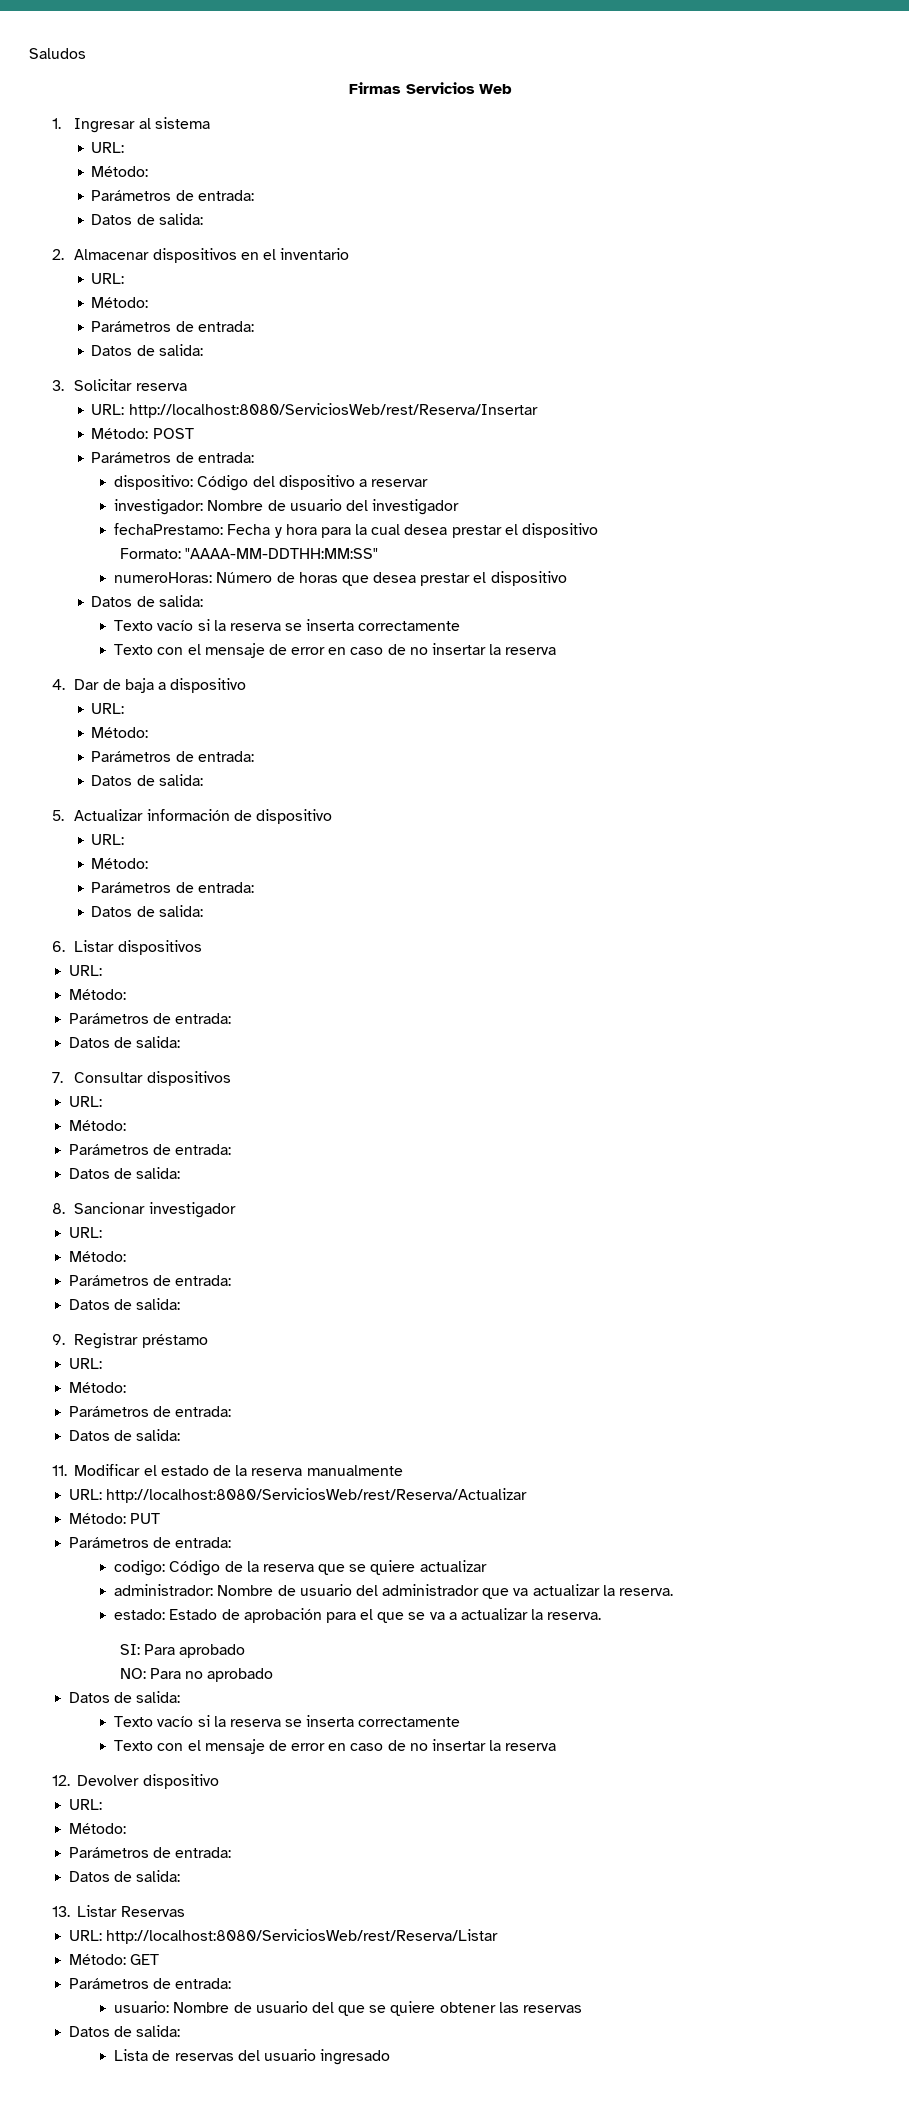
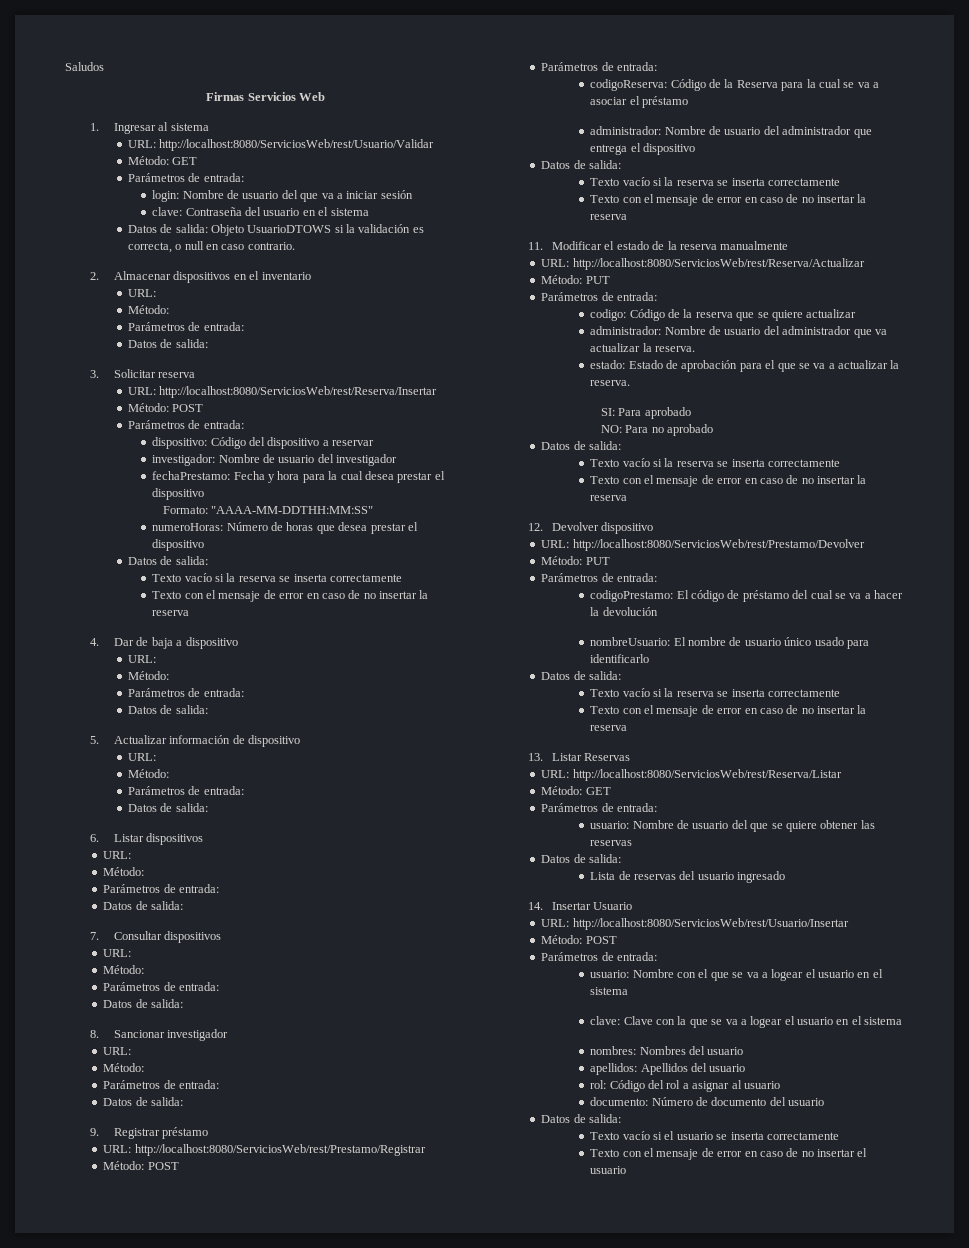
[91,166,149,177] [91,190,254,201] [91,213,203,225] // Método: // Parámetros de entrada: // Datos de salida: -> [159,139,435,151] [127,156,198,165] [127,173,244,182] [152,190,413,202] [152,207,369,216] [127,224,424,236] [127,241,295,253] http://localhost:8080/ServiciosWeb/rest/Usuario/Validar // Método: GET // Parámetros de entrada: // login: Nombre de usuario del que va a iniciar sesión // clave: Contraseña del usuario en el sistema // Datos de salida: Objeto UsuarioDTOWS si la validación es correcta, o null en caso contrario.
[68,1382,126,1393] [68,1406,232,1417] [68,1429,181,1441] // Método: // Parámetros de entrada: // Datos de salida: -> [134,1144,426,1156] [103,1161,179,1170] [541,62,658,71] [590,79,880,91] [590,96,689,108] [590,126,872,138] [590,143,696,155] [541,160,622,169] [590,177,840,186] [590,194,867,206] [590,214,628,220] http://localhost:8080/ServiciosWeb/rest/Prestamo/Registrar // Método: POST // Parámetros de entrada: // codigoReserva: Código de la Reserva para la cual se va a asociar el préstamo // administrador: Nombre de usuario del administrador que entrega el dispositivo // Datos de salida: // Texto vacío si la reserva se inserta correctamente // Texto con el mensaje de error en caso de no insertar la reserva
[68,1823,126,1834] [68,1847,232,1858] [68,1870,181,1882] // Método: // Parámetros de entrada: // Datos de salida: -> [572,539,865,551] [541,556,610,565] [541,573,658,582] [590,590,904,602] [590,607,658,616] [590,637,869,649] [590,654,650,663] [541,671,622,680] [590,688,840,697] [590,705,867,717] [590,725,628,731] http://localhost:8080/ServiciosWeb/rest/Prestamo/Devolver // Método: PUT // Parámetros de entrada: // codigoPrestamo: El código de préstamo del cual se va a hacer la devolución // nombreUsuario: El nombre de usuario único usado para identificarlo // Datos de salida: // Texto vacío si la reserva se inserta correctamente // Texto con el mensaje de error en caso de no insertar la reserva
(391, 2057) none -> [527,902,633,910] [541,918,849,930] [541,935,617,944] [541,952,658,961] [590,969,883,981] [590,987,629,995] [590,1016,903,1028] [590,1046,744,1055] [590,1063,746,1075] [590,1080,780,1092] [590,1097,825,1106] [541,1114,622,1123] [590,1131,839,1140] [590,1148,868,1160] [590,1166,627,1174] // 14. Insertar Usuario // URL: http://localhost:8080/ServiciosWeb/rest/Usuario/Insertar // Método: POST // Parámetros de entrada: // usuario: Nombre con el que se va a logear el usuario en el sistema // clave: Clave con la que se va a logear el usuario en el sistema // nombres: Nombres del usuario // apellidos: Apellidos del usuario // rol: Código del rol a asignar al usuario // documento: Número de documento del usuario // Datos de salida: // Texto vacío si el usuario se inserta correctamente // Texto con el mensaje de error en caso de no insertar el usuario

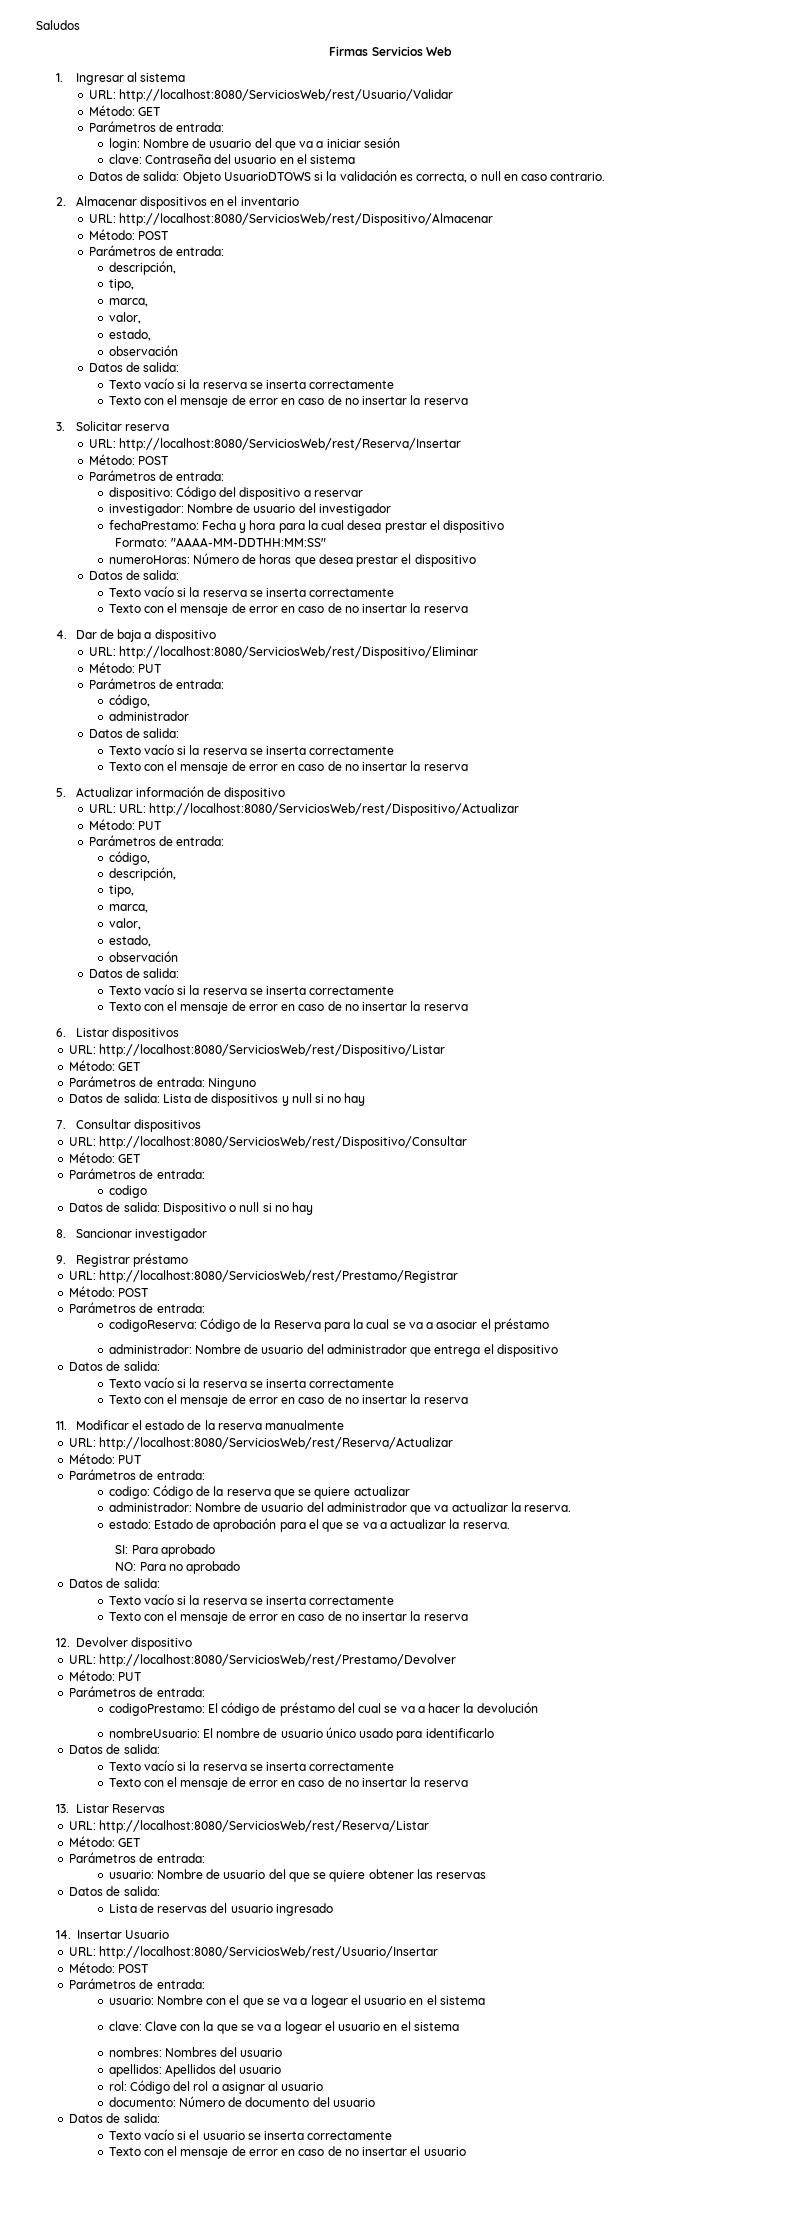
[127,305,169,314] [127,322,244,331] [127,339,208,348] // Método: // Parámetros de entrada: // Datos de salida: -> [119,213,494,226] [88,229,170,240] [88,245,225,256] [108,261,176,275] [108,279,134,291] [108,298,148,307] [108,312,141,324] [108,329,151,341] [108,345,178,356] [88,362,180,372] [108,378,395,389] [108,395,468,408] http://localhost:8080/ServiciosWeb/rest/Dispositivo/Almacenar // Método: POST // Parámetros de entrada: // descripción, // tipo, // marca, // valor, // estado, // observación // Datos de salida: // Texto vacío si la reserva se inserta correctamente // Texto con el mensaje de error en caso de no insertar la reserva
[127,671,169,680] [127,688,244,697] [127,705,208,714] // Método: // Parámetros de entrada: // Datos de salida: -> [119,646,479,659] [88,662,163,673] [88,678,225,689] [108,694,150,708] [108,711,189,721] [88,728,180,738] [108,744,395,755] [108,761,468,774] http://localhost:8080/ServiciosWeb/rest/Dispositivo/Eliminar // Método: PUT // Parámetros de entrada: // código, // administrador // Datos de salida: // Texto vacío si la reserva se inserta correctamente // Texto con el mensaje de error en caso de no insertar la reserva
[127,769,169,778] [127,786,244,795] [127,803,208,812] // Método: // Parámetros de entrada: // Datos de salida: -> [119,803,520,816] [88,819,163,830] [88,835,225,846] [108,851,150,865] [108,867,176,881] [108,885,134,897] [108,904,148,913] [108,918,141,930] [108,935,151,947] [108,951,178,962] [88,968,180,978] [108,984,395,995] [108,1001,468,1014] URL: http://localhost:8080/ServiciosWeb/rest/Dispositivo/Actualizar // Método: PUT // Parámetros de entrada: // código, // descripción, // tipo, // marca, // valor, // estado, // observación // Datos de salida: // Texto vacío si la reserva se inserta correctamente // Texto con el mensaje de error en caso de no insertar la reserva
[103,867,145,876] [103,884,220,893] [103,901,184,910] // Método: // Parámetros de entrada: // Datos de salida: -> [99,1044,446,1057] [69,1060,142,1071] [69,1076,256,1090] [69,1093,366,1106] http://localhost:8080/ServiciosWeb/rest/Dispositivo/Listar // Método: GET // Parámetros de entrada: Ninguno // Datos de salida: Lista de dispositivos y null si no hay
[103,965,145,974] [103,982,220,991] [103,999,184,1008] [89,1029,229,1041] [103,1047,132,1055] [103,1063,145,1072] [103,1080,220,1089] [103,1097,184,1106] // Método: // Parámetros de entrada: // Datos de salida: // 8. Sancionar investigador // URL: // Método: // Parámetros de entrada: // Datos de salida: -> [99,1136,468,1149] [69,1152,142,1163] [69,1168,205,1179] [108,1185,147,1198] [69,1202,313,1215] [55,1228,207,1241] http://localhost:8080/ServiciosWeb/rest/Dispositivo/Consultar // Método: GET // Parámetros de entrada: // codigo // Datos de salida: Dispositivo o null si no hay // 8. Sancionar investigador

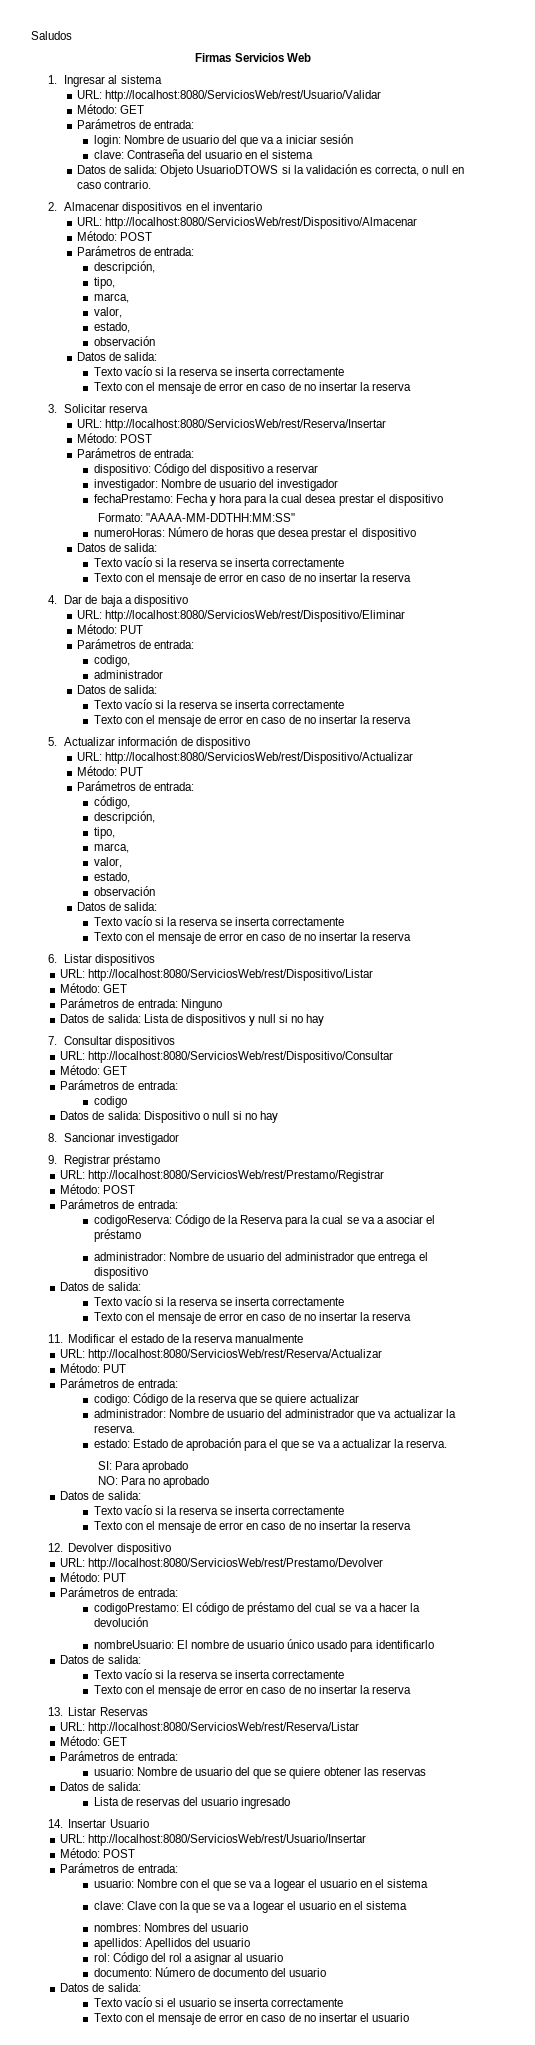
[108,694,150,708] código, -> [93,655,130,667] codigo,
[119,804,147,813] URL: -> (103, 756) none

